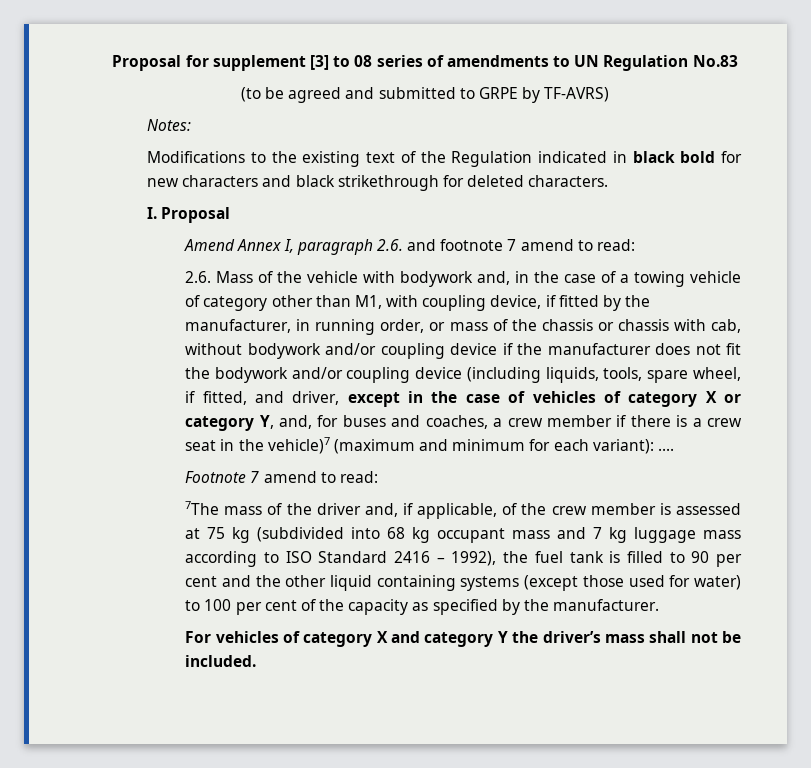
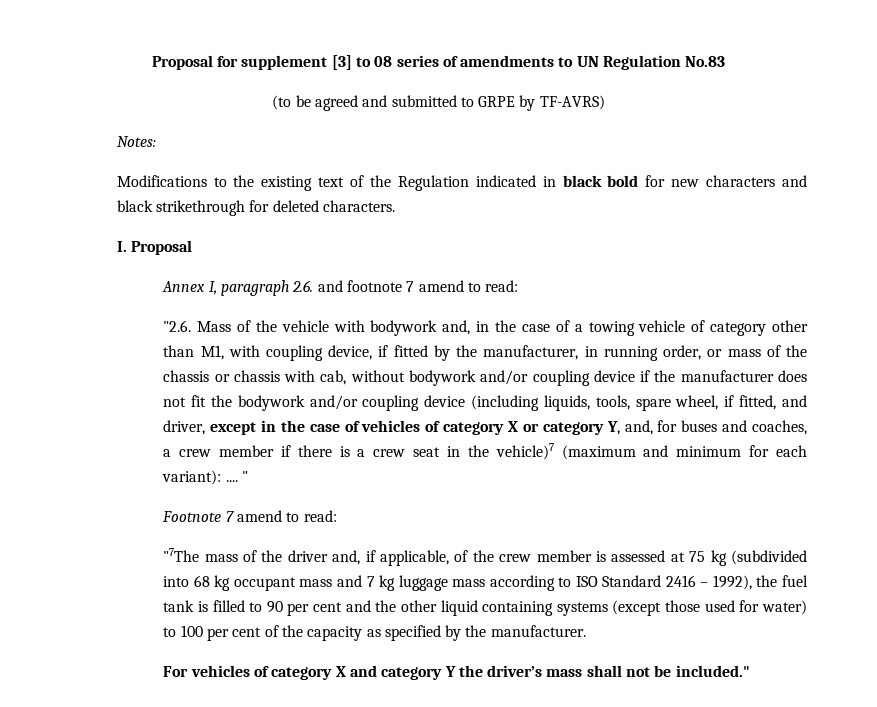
[184,239,236,251] Amend -> (192, 247) none
[185,271,212,283] 2.6. -> [163,320,192,332] "2.6.
(675, 449) none -> [241,471,248,482] "
[185,501,220,515] 7The -> [163,548,200,562] "7The
[185,655,257,667] included. -> [675,665,750,677] included."

